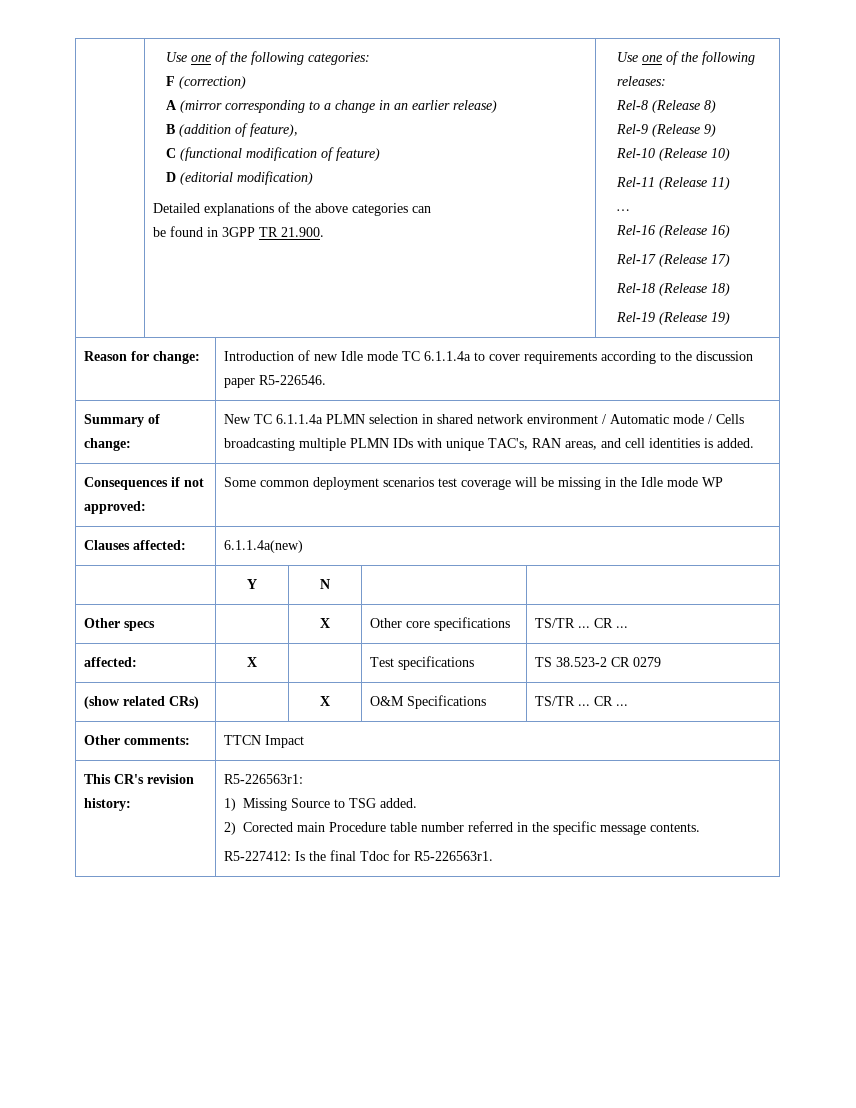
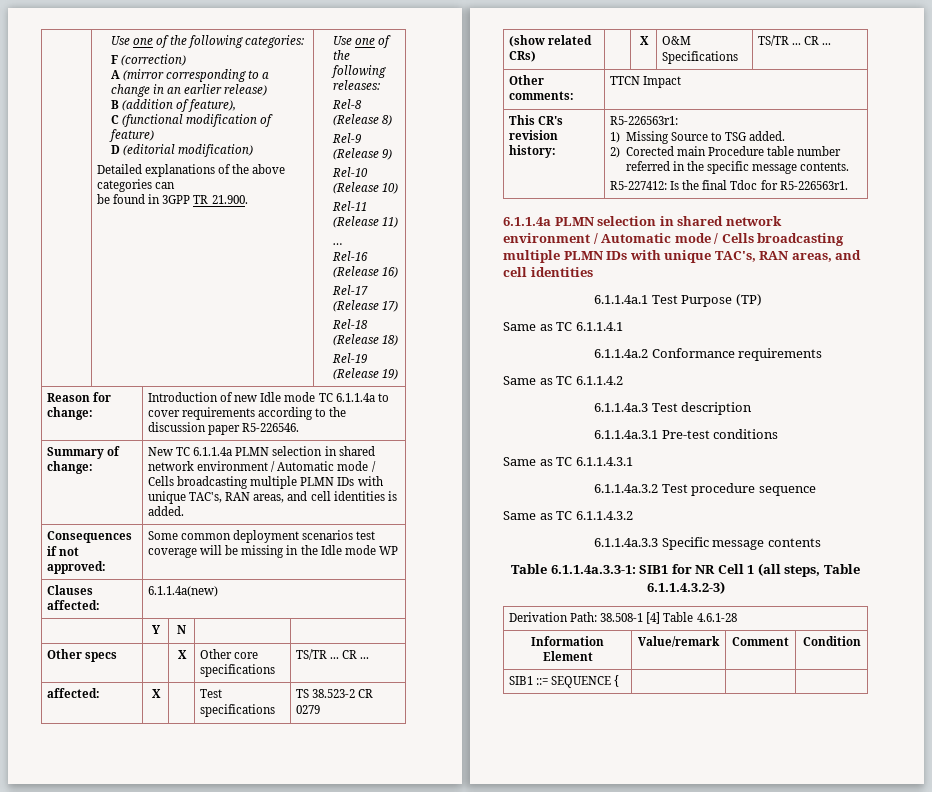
(493, 856) none -> [503,216,782,226] [503,233,845,246] [503,250,862,263] [503,267,593,277] [594,294,762,307] [503,322,623,331] [594,348,823,361] [503,376,623,385] [594,402,753,415] [594,429,779,439] [503,457,633,466] [594,483,816,496] [503,511,633,520] [594,537,821,550] [511,563,860,577] [646,581,725,594] [509,612,737,624] [531,636,604,646] [542,651,593,661] [638,636,720,647] [732,637,789,646] [802,636,861,646] [509,675,620,688] // 6.1.1.4a PLMN selection in shared network environment / Automatic mode / Cells broadcasting multiple PLMN IDs with unique TAC's, RAN areas, and cell identities // 6.1.1.4a.1 Test Purpose (TP) // Same as TC 6.1.1.4.1 // 6.1.1.4a.2 Conformance requirements // Same as TC 6.1.1.4.2 // 6.1.1.4a.3 Test description // 6.1.1.4a.3.1 Pre-test conditions // Same as TC 6.1.1.4.3.1 // 6.1.1.4a.3.2 Test procedure sequence // Same as TC 6.1.1.4.3.2 // 6.1.1.4a.3.3 Specific message contents // Table 6.1.1.4a.3.3-1: SIB1 for NR Cell 1 (all steps, Table 6.1.1.4.3.2-3) // Derivation Path: 38.508-1 [4] Table 4.6.1-28 // Information Element | Value/remark | Comment | Condition // SIB1 ::= SEQUENCE { | | |

